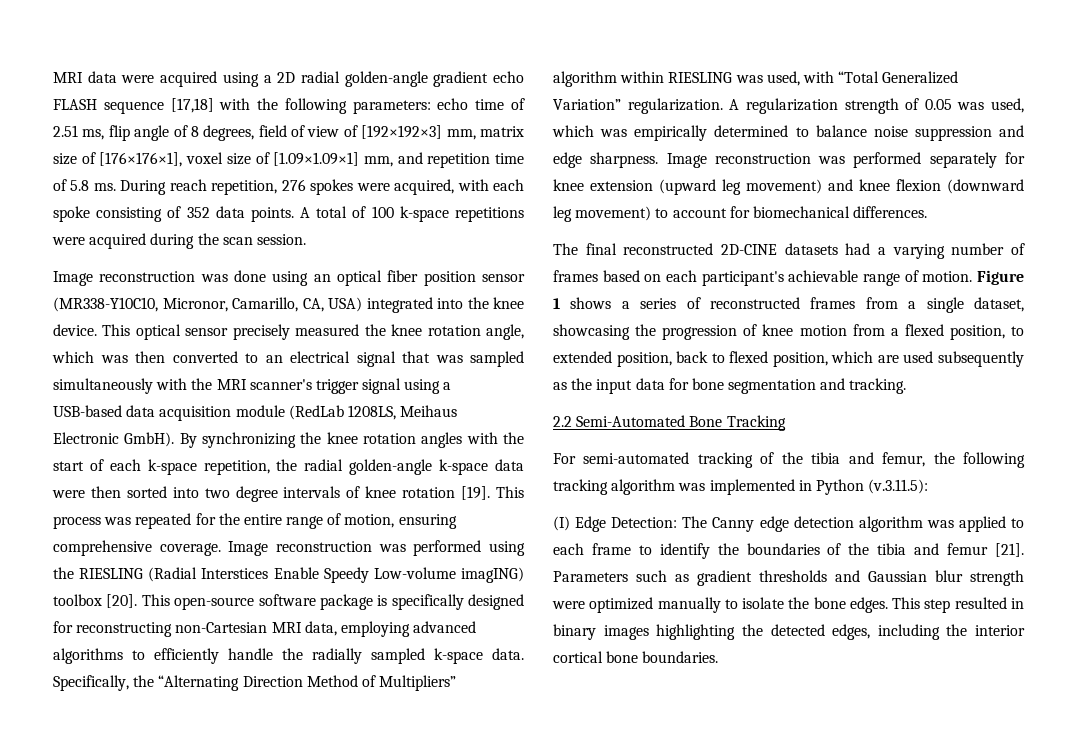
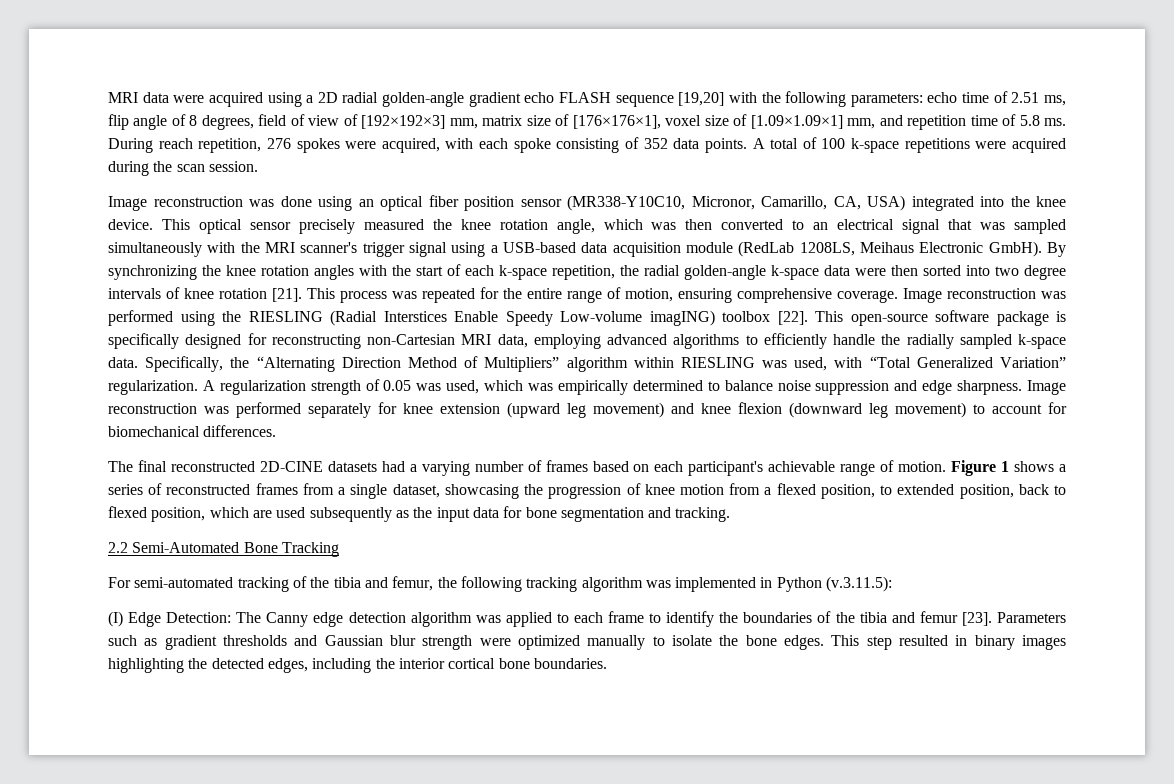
[170,98,214,113] [17,18] -> [678,92,725,106] [19,20]
[461,486,491,500] [19]. -> [272,288,302,302] [21].
[106,594,138,608] [20]. -> [777,311,808,325] [22].
[995,543,1024,557] [21]. -> [961,612,992,626] [23].

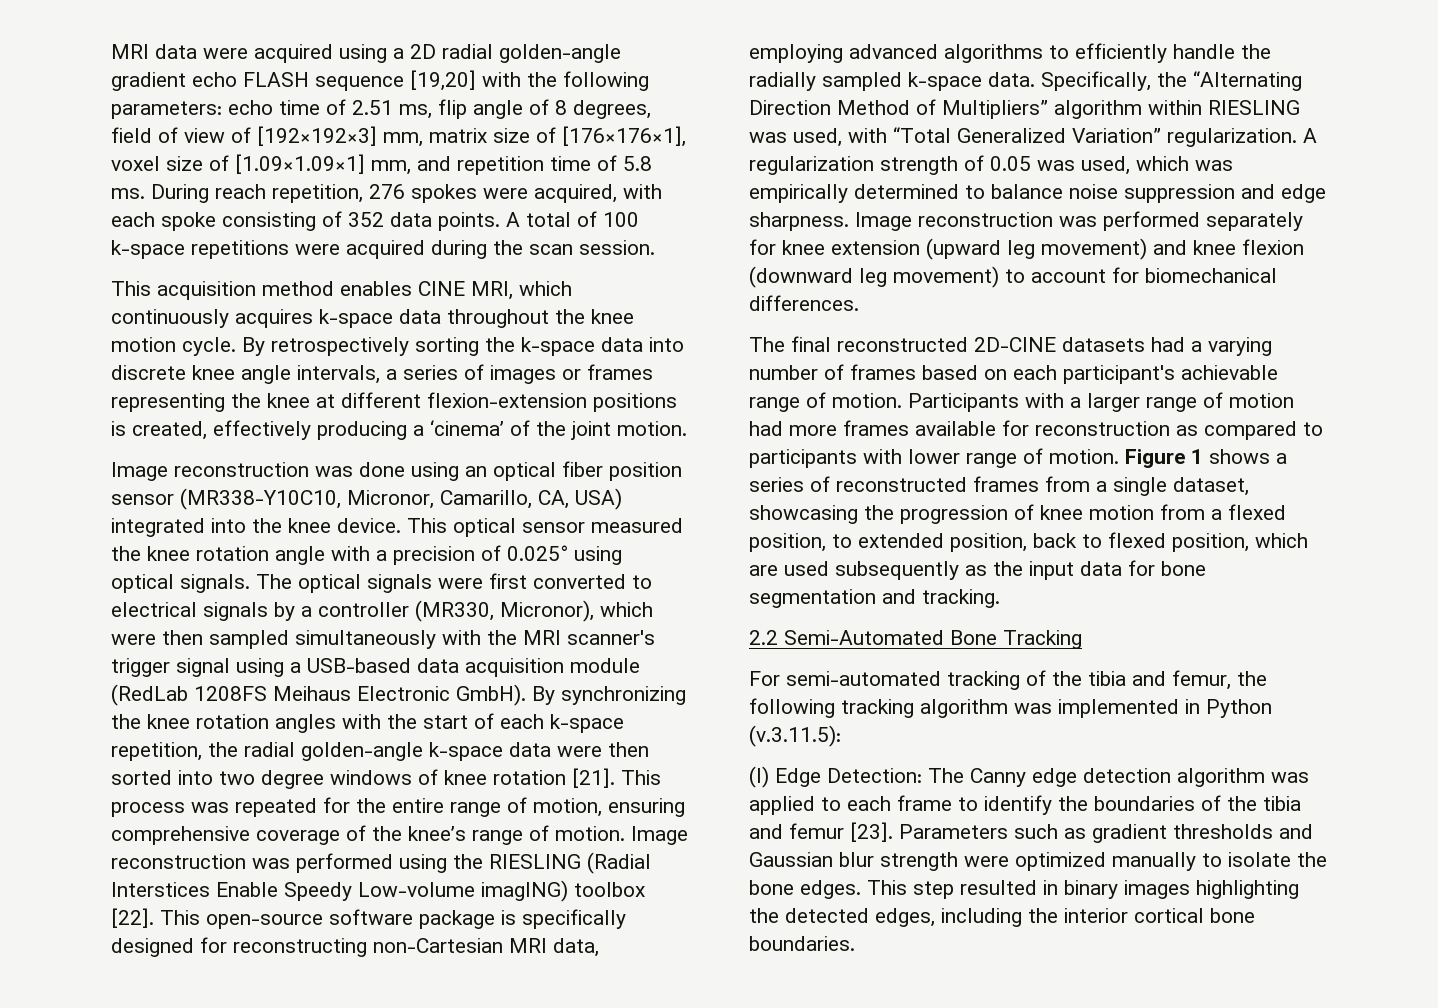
(258, 166) none -> [111,281,572,300] [111,309,634,328] [111,337,684,356] [111,364,653,384] [111,392,677,412] [111,420,687,440] // This acquisition method enables CINE MRI, which continuously acquires k-space data throughout the knee motion cycle. By retrospectively sorting the k-space data into discrete knee angle intervals, a series of images or frames representing the knee at different flexion-extension positions is created, effectively producing a ‘cinema’ of the joint motion.
[298,219,355,234] precisely -> (585, 527) none
[556,219,1006,234] angle, which was then converted to an electrical signal that was -> [275,545,622,565] [111,573,652,593] [111,600,653,622] [111,630,203,645] angle with a precision of 0.025° using optical signals. The optical signals were first converted to electrical signals by a controller (MR330, Micronor), which were then
[799,242,855,256] 1208LS, -> [194,686,267,701] 1208FS
[108,288,161,299] intervals -> [330,770,412,785] windows
[837,290,898,303] coverage. -> [256,825,625,845] coverage of the knee’s range of motion.
(947, 466) none -> [908,392,1294,412] [749,420,1323,440] [749,448,1119,468] Participants with a larger range of motion had more frames available for reconstruction as compared to participants with lower range of motion.

